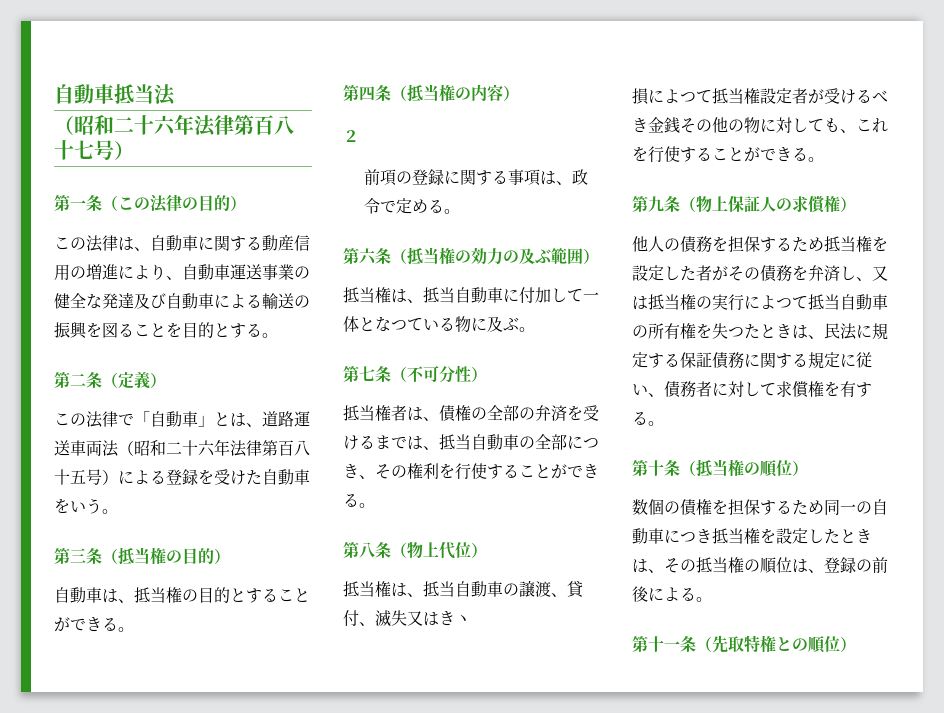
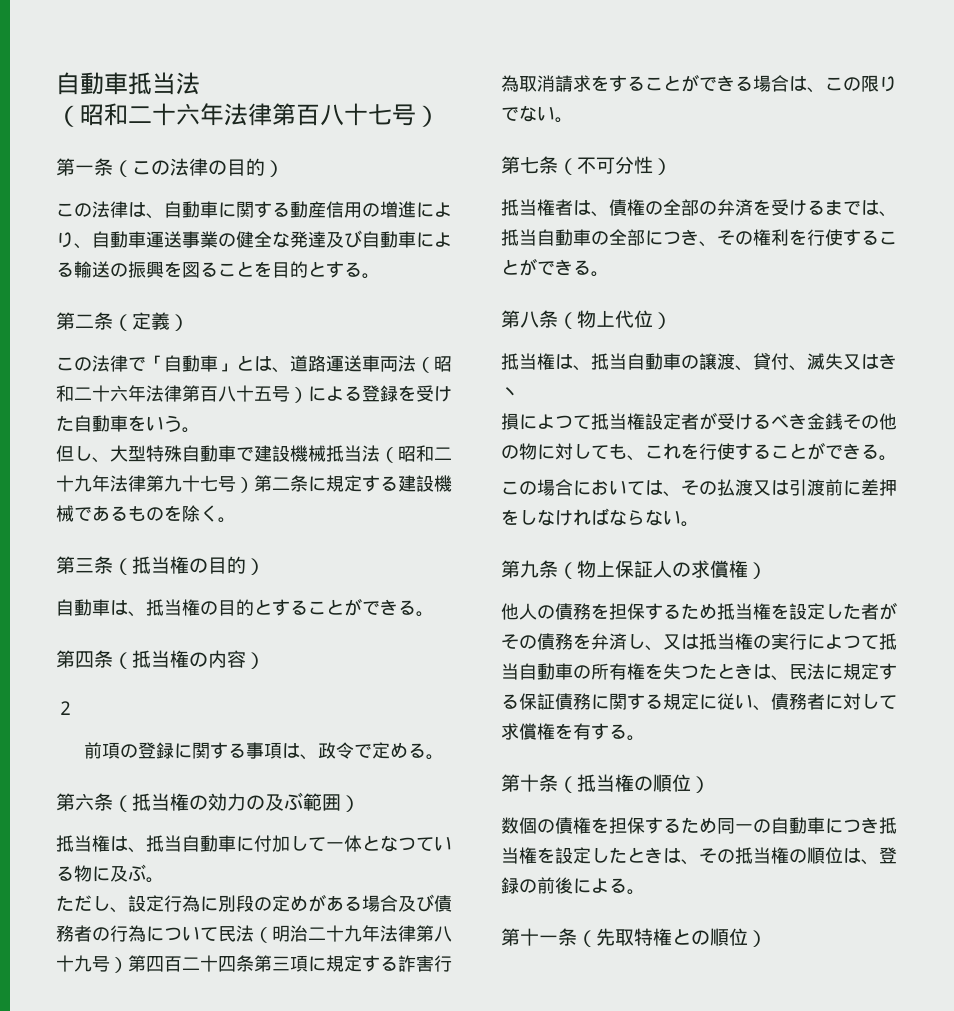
(118, 511) none -> [56,445,452,463] [56,475,452,493] [56,505,236,523] // 但し、大型特殊自動車で建設機械抵当法（昭和二十九年法律第九十七号）第二条に規定する建設機械であるものを除く。
(535, 329) none -> [56,894,452,913] [56,925,452,943] [56,955,452,973] [501,74,897,93] [501,105,573,123] // ただし、設定行為に別段の定めがある場合及び債務者の行為について民法（明治二十九年法律第八十九号）第四百二十四条第三項に規定する詐害行為取消請求をすることができる場合は、この限りでない。
(824, 159) none -> [501,479,897,497] [501,508,699,527] // この場合においては、その払渡又は引渡前に差押をしなければならない。

